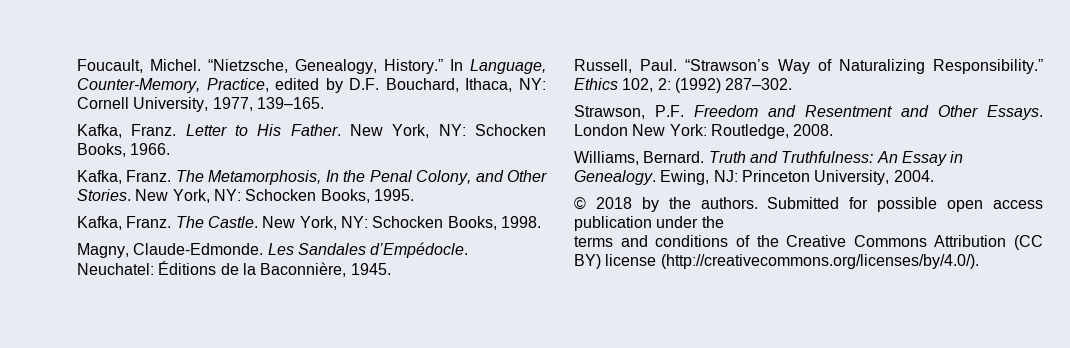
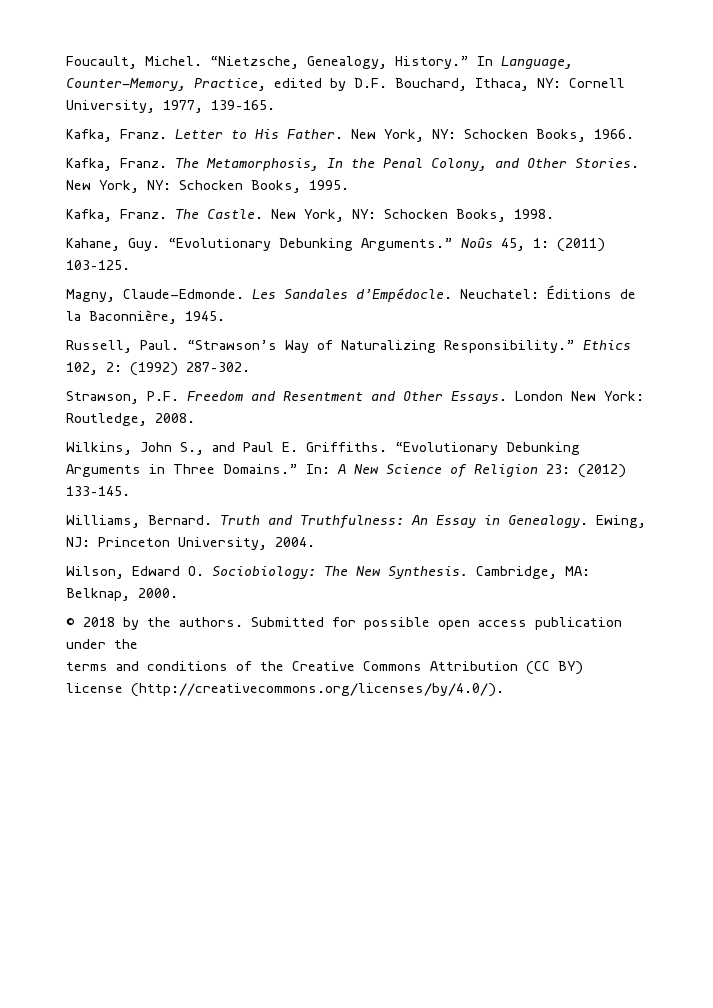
(541, 222) none -> [66,237,605,252] [66,260,130,270] // Kahane, Guy. “Evolutionary Debunking Arguments.” Noûs 45, 1: (2011) 103–125.
(834, 130) none -> [66,442,580,455] [66,464,626,478] [66,486,130,496] // Wilkins, John S., and Paul E. Griffiths. “Evolutionary Debunking Arguments in Three Domains.” In: A New Science of Religion 23: (2012) 133–145.
(934, 176) none -> [66,566,590,579] [66,588,178,601] // Wilson, Edward O. Sociobiology: The New Synthesis. Cambridge, MA: Belknap, 2000.

